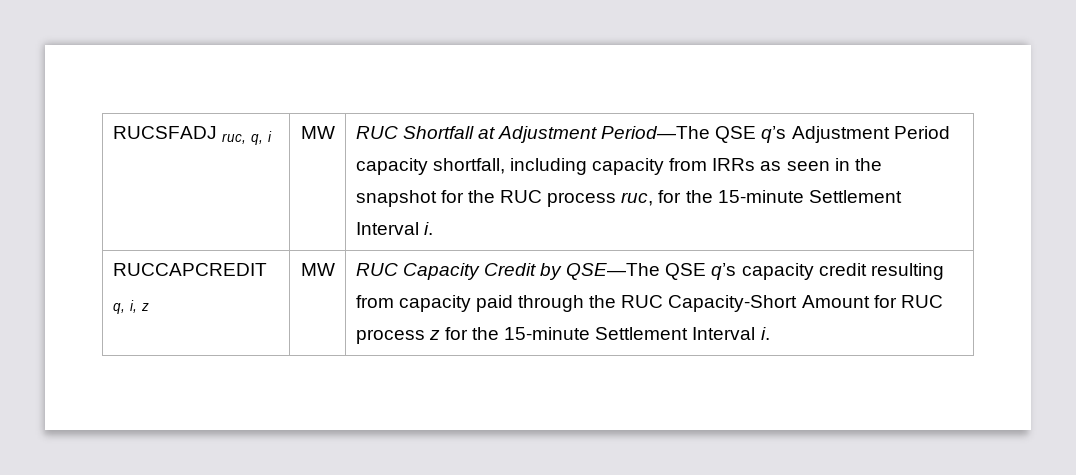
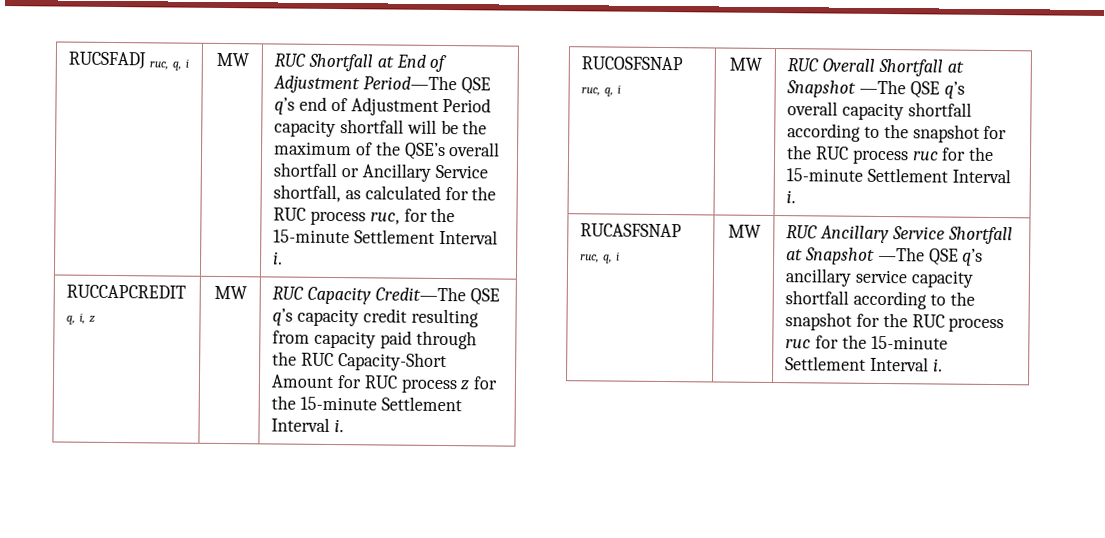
(495, 133) none -> [395,54,448,73] End of
(787, 134) none -> [299,96,348,112] end of
[432,158,882,175] [355,190,437,207] shortfall, including capacity from IRRs as seen in the snapshot -> [340,119,488,135] [274,141,501,161] [273,162,488,182] [273,184,441,203] shortfall will be the maximum of the QSE’s overall shortfall or Ancillary Service shortfall, as calculated
[483,263,661,280] Credit by QSE—The -> [374,286,466,302] Credit—The
(770, 333) none -> [581,56,684,71] [581,85,621,97] [728,57,762,71] [787,58,964,77] [786,79,965,99] [787,101,972,121] [787,123,1008,143] [787,145,994,165] [786,167,1011,184] [786,190,797,204] [580,223,683,238] [580,252,620,264] [727,224,761,238] [786,225,1013,245] [786,246,984,266] [785,268,974,288] [785,290,975,310] [785,312,1005,333] [785,334,948,350] [785,356,943,372] // RUCOSFSNAP ruc, q, i | MW | RUC Overall Shortfall at Snapshot —The QSE q’s overall capacity shortfall according to the snapshot for the RUC process ruc for the 15-minute Settlement Interval i. // RUCASFSNAP ruc, q, i | MW | RUC Ancillary Service Shortfall at Snapshot —The QSE q’s ancillary service capacity shortfall according to the snapshot for the RUC process ruc for the 15-minute Settlement Interval i.

